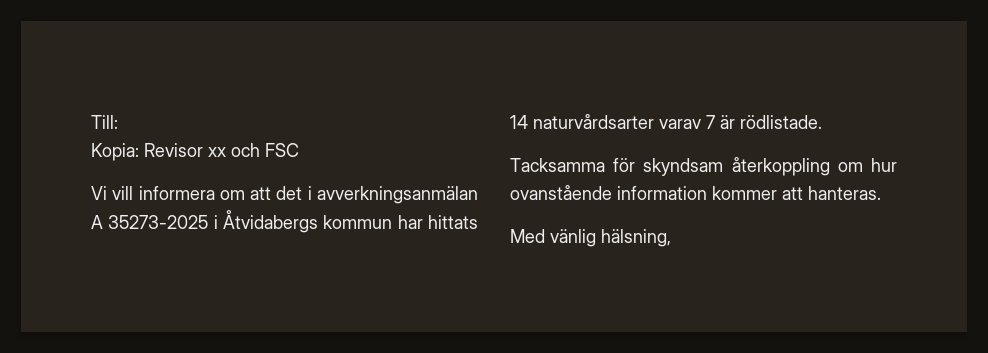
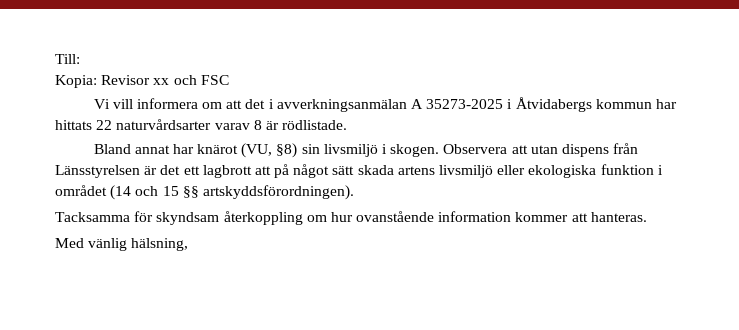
[510,115,528,129] 14 -> [96,120,113,130] 22
[706,115,715,129] 7 -> [253,120,262,130] 8
(822, 122) none -> [93,143,639,158] [55,164,663,178] [55,185,354,200] // Bland annat har knärot (VU, §8) sin livsmiljö i skogen. Observera att utan dispens från Länsstyrelsen är det ett lagbrott att på något sätt skada artens livsmiljö eller ekologiska funktion i området (14 och 15 §§ artskyddsförordningen).

